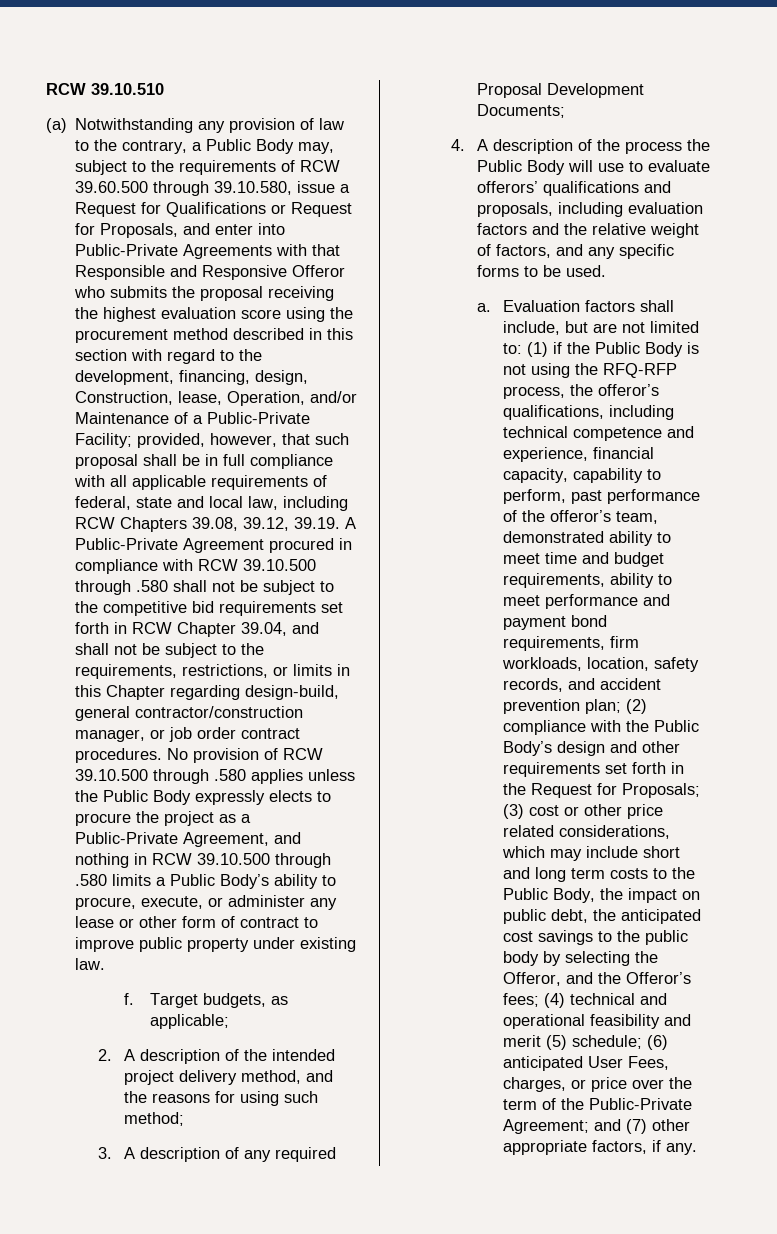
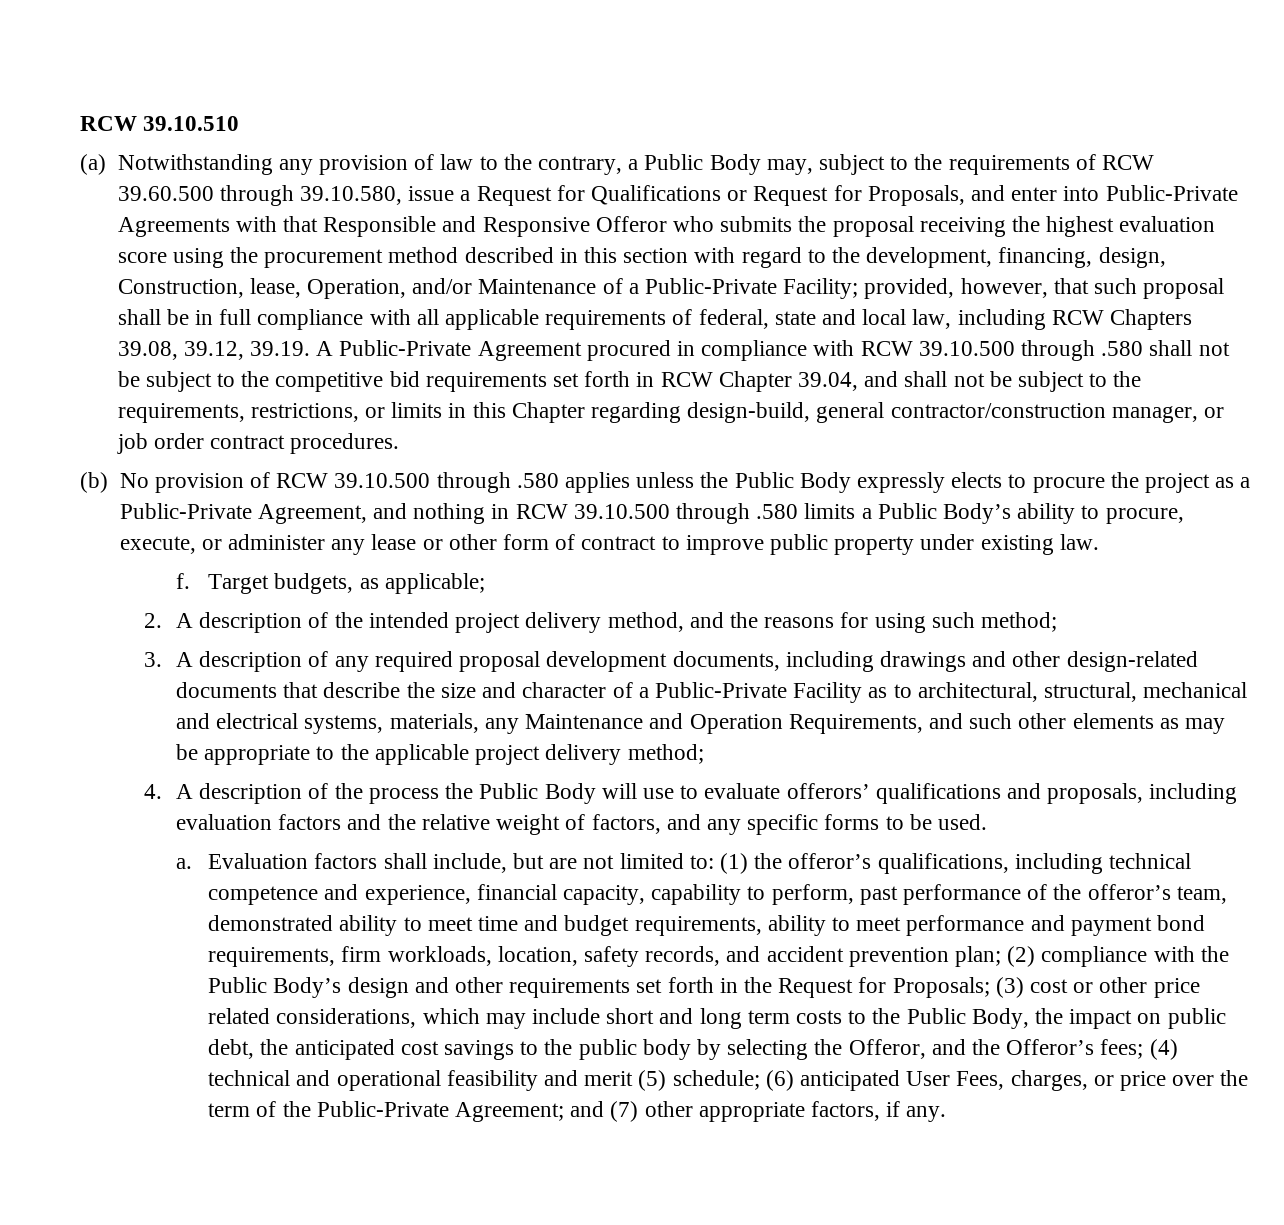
(163, 755) none -> [80,472,108,493] // (b)
[477,83,645,98] [477,104,566,118] Proposal Development Documents; -> [459,651,1198,672] [176,682,1248,703] [176,713,1225,734] [176,744,704,765] proposal development documents, including drawings and other design-related documents that describe the size and character of a Public-Private Facility as to architectural, structural, mechanical and electrical systems, materials, any Maintenance and Operation Requirements, and such other elements as may be appropriate to the applicable project delivery method;
[553,342,700,357] [503,363,678,378] [503,386,566,399] if the Public Body is not using the RFQ-RFP process, -> (748, 863) none

